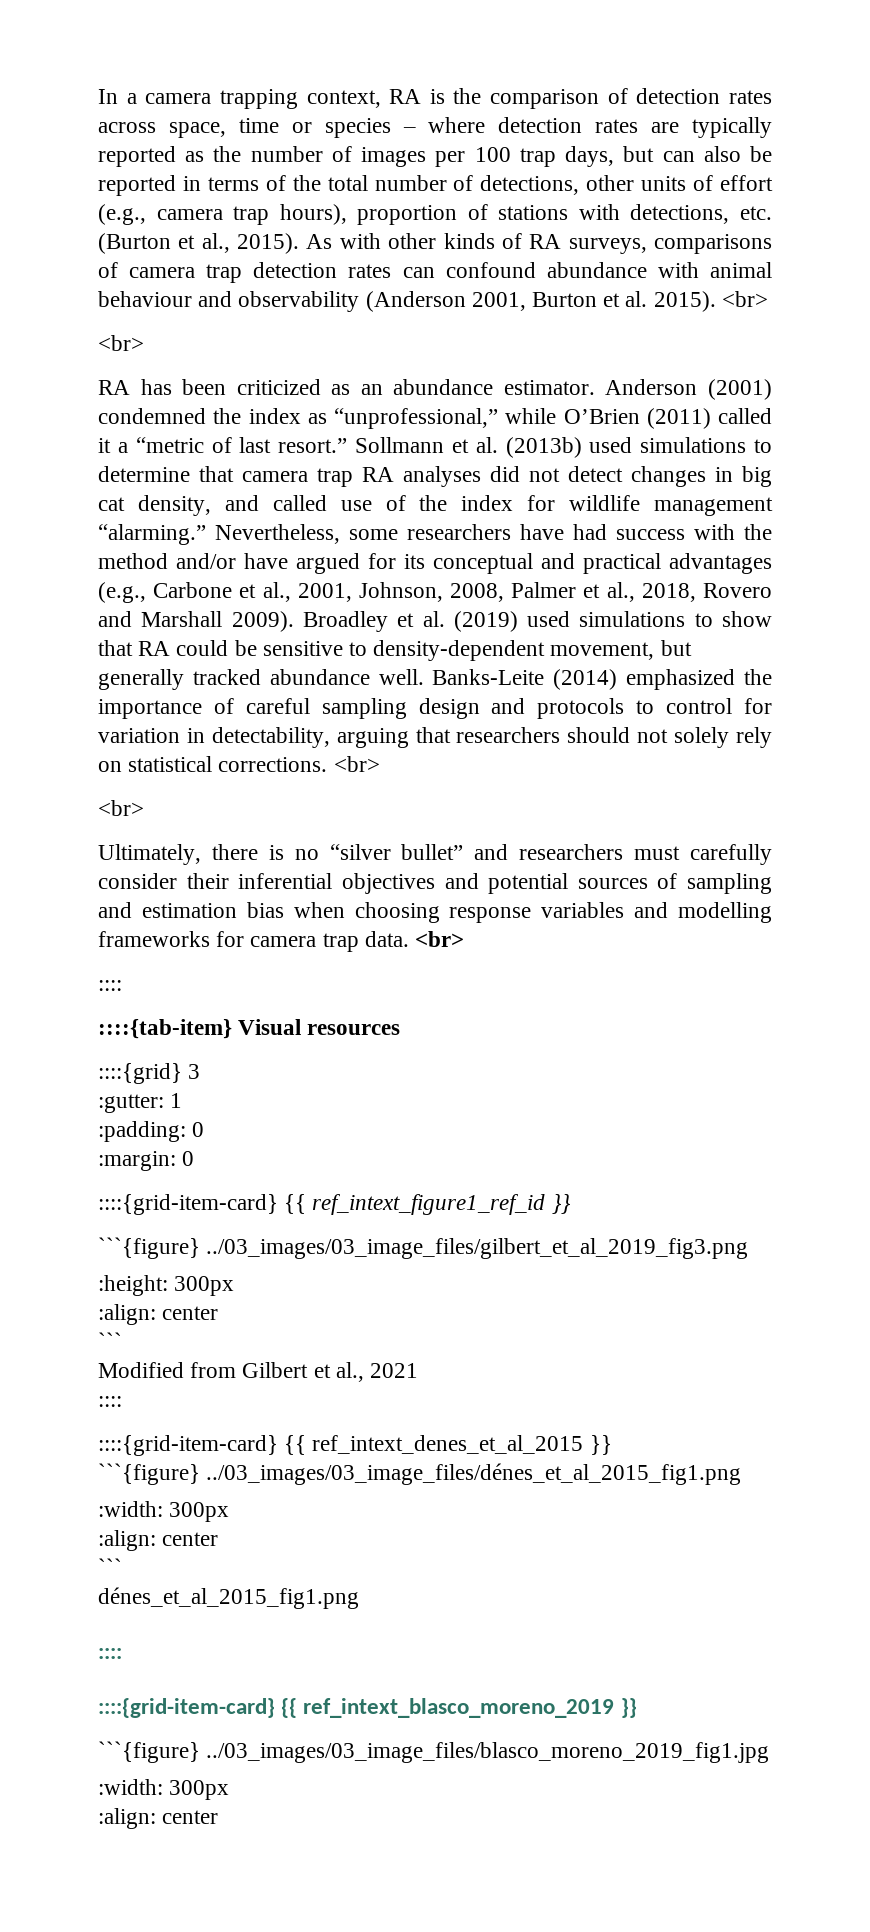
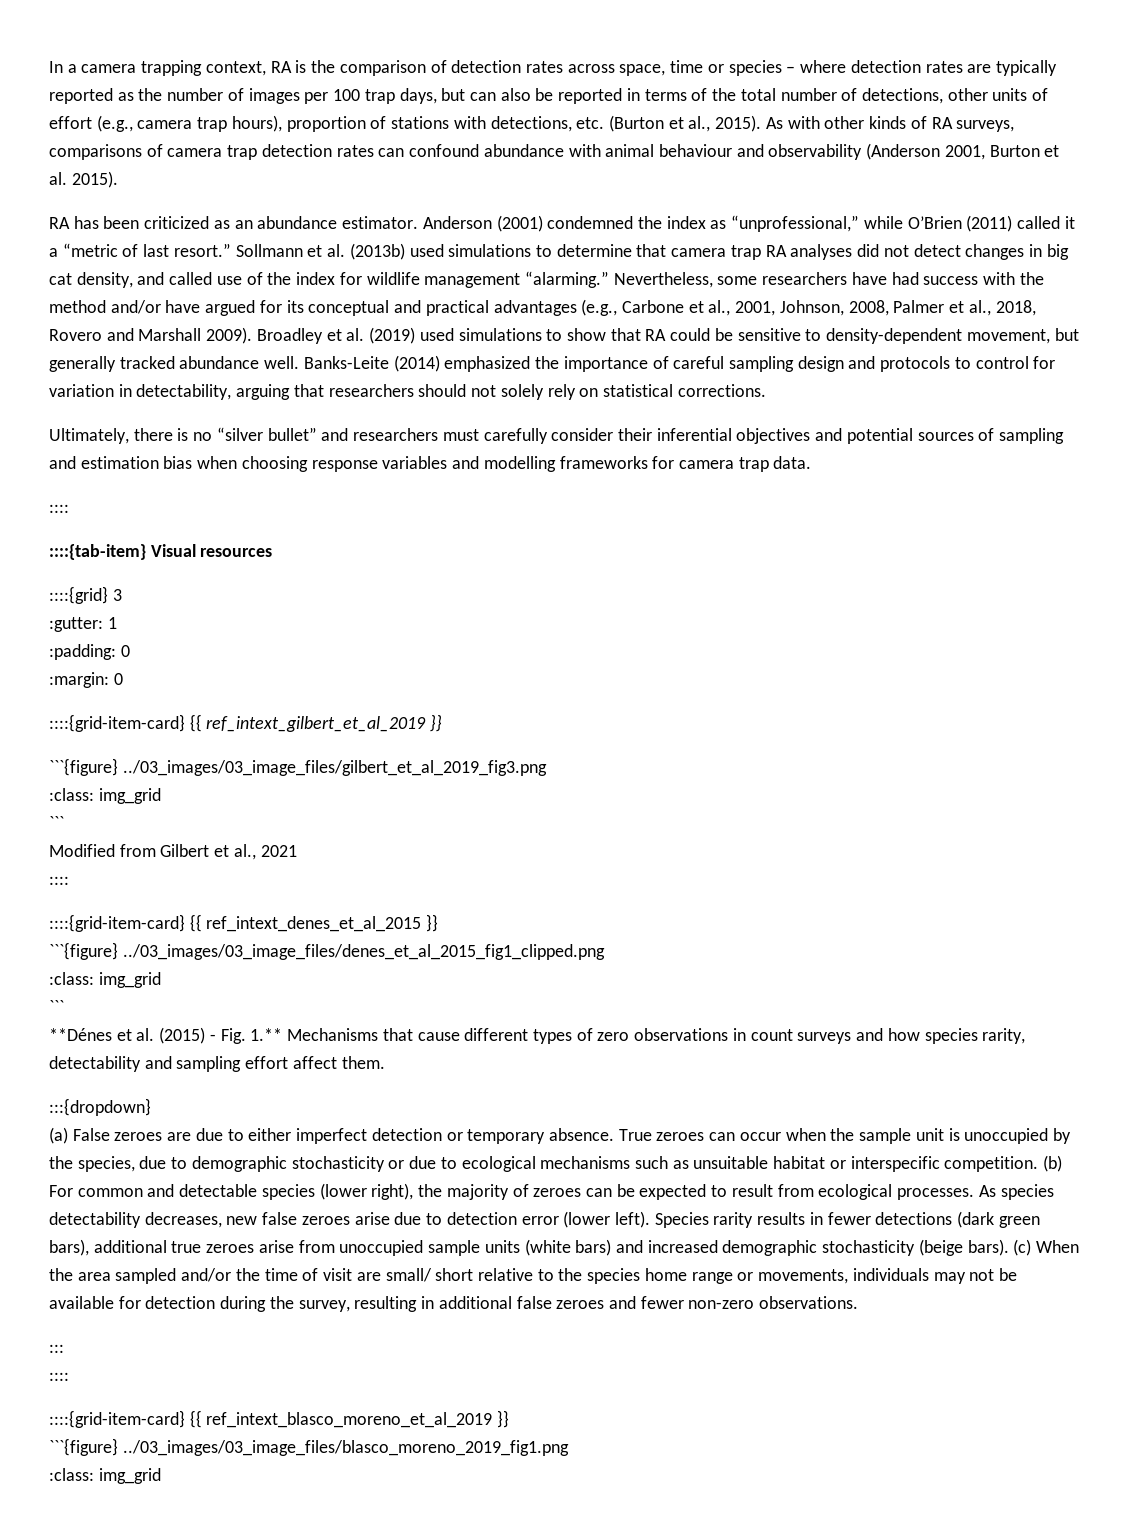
[721,291,768,307] [98,335,144,351] <br> // <br> -> (118, 179) none
[333,756,380,772] [98,800,144,816] <br> // <br> -> (766, 390) none
[415,931,465,947] <br> -> (812, 462) none
[312,1194,546,1215] ref_intext_figure1_ref_id -> [206,716,427,732] ref_intext_gilbert_et_al_2019
[98,1275,235,1296] [98,1304,219,1325] :height: 300px // :align: center -> [49,788,161,804] :class: img_grid
[206,1463,742,1485] [98,1501,230,1522] [98,1530,219,1551] [98,1558,122,1575] [98,1587,359,1609] [98,1648,122,1659] [98,1698,637,1718] [98,1741,770,1763] [98,1779,230,1800] [98,1808,219,1829] ../03_images/03_image_files/dénes_et_al_2015_fig1.png // :width: 300px // :align: center // ``` // dénes_et_al_2015_fig1.png // :::: // ::::{grid-item-card} {{ ref_intext_blasco_moreno_2019 }} // ```{figure} ../03_images/03_image_files/blasco_moreno_2019_fig1.jpg // :width: 300px // :align: center -> [122,944,605,960] [49,972,161,988] [49,1000,64,1013] [49,1027,1026,1044] [49,1056,385,1072] [49,1098,151,1116] [49,1127,1071,1144] [49,1155,1063,1172] [49,1183,1054,1200] [49,1211,1040,1228] [49,1239,1080,1256] [49,1268,1017,1284] [49,1296,859,1312] [49,1344,64,1353] [49,1372,69,1381] [49,1410,510,1428] [49,1438,569,1456] [49,1468,161,1484] ../03_images/03_image_files/denes_et_al_2015_fig1_clipped.png // :class: img_grid // ``` // **Dénes et al. (2015) - Fig. 1.** Mechanisms that cause different types of zero observations in count surveys and how species rarity, detectability and sampling effort affect them. // :::{dropdown} // (a) False zeroes are due to either imperfect detection or temporary absence. True zeroes can occur when the sample unit is unoccupied by the species, due to demographic stochasticity or due to ecological mechanisms such as unsuitable habitat or interspecific competition. (b) For common and detectable species (lower right), the majority of zeroes can be expected to result from ecological processes. As species detectability decreases, new false zeroes arise due to detection error (lower left). Species rarity results in fewer detections (dark green bars), additional true zeroes arise from unoccupied sample units (white bars) and increased demographic stochasticity (beige bars). (c) When the area sampled and/or the time of visit are small/ short relative to the species home range or movements, individuals may not be available for detection during the survey, resulting in additional false zeroes and fewer non-zero observations. // ::: // :::: // ::::{grid-item-card} {{ ref_intext_blasco_moreno_et_al_2019 }} // ```{figure} ../03_images/03_image_files/blasco_moreno_2019_fig1.png // :class: img_grid

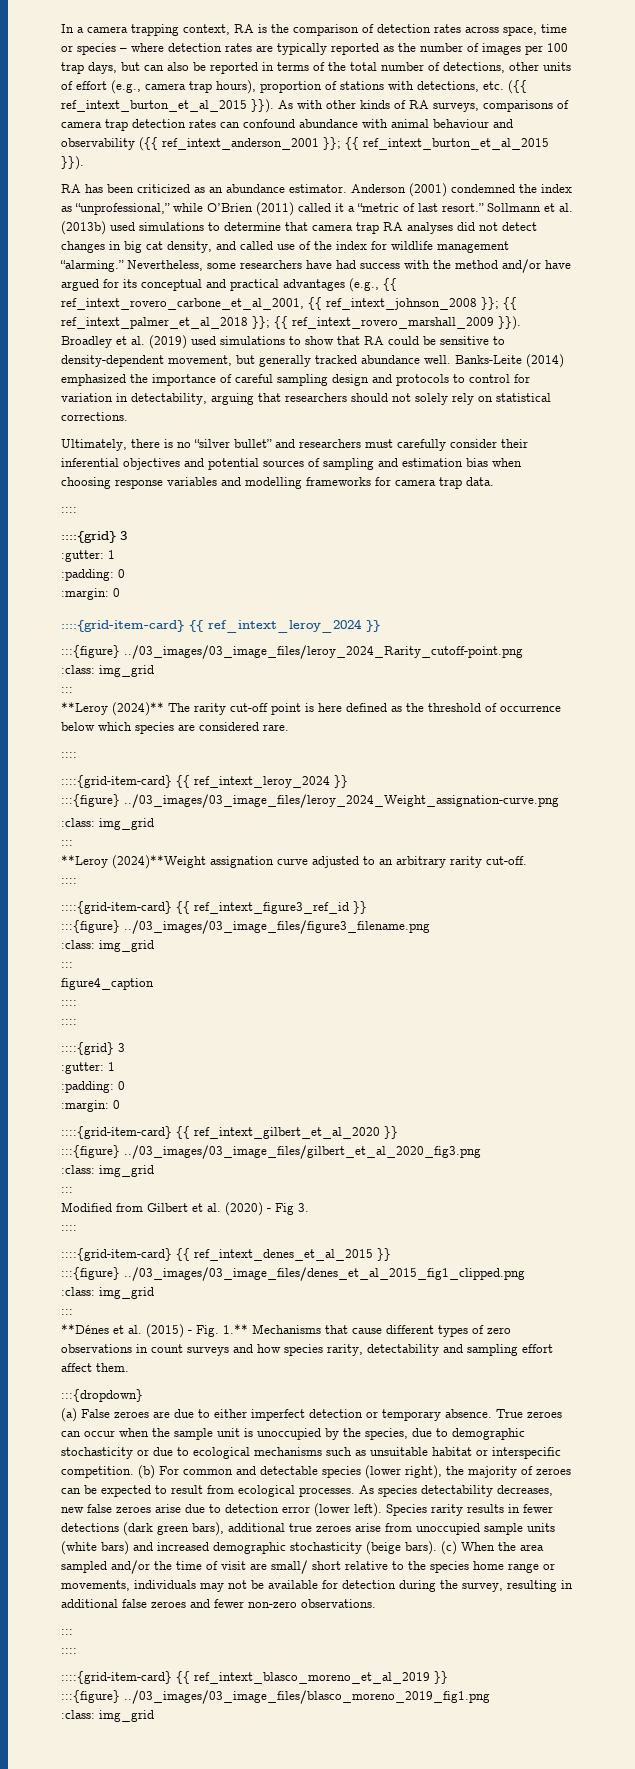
[608,115,762,132] (Burton et al., 2015). -> [508,80,527,94] [61,99,274,113] ({{ ref_intext_burton_et_al_2015 }}).
[866,143,1060,160] [49,171,118,188] (Anderson 2001, Burton et al. 2015). -> [139,137,549,151] [61,156,84,170] ({{ ref_intext_anderson_2001 }}; {{ ref_intext_burton_et_al_2015 }}).
[621,300,1036,316] [49,327,253,344] Carbone et al., 2001, Johnson, 2008, Palmer et al., 2018, Rovero and Marshall 2009). -> [383,278,397,291] [61,297,517,310] [61,316,521,330] {{ ref_intext_rovero_carbone_et_al_2001, {{ ref_intext_johnson_2008 }}; {{ ref_intext_palmer_et_al_2018 }}; {{ ref_intext_rovero_marshall_2009 }}).
[49,544,273,560] ::::{tab-item} Visual resources -> [61,531,127,543] [61,550,115,562] [61,569,125,581] [61,588,120,600] [61,619,380,633] [61,645,523,659] [61,665,154,677] [61,687,73,693] [61,702,561,716] [61,722,289,734] [61,752,77,758] [61,775,348,788] [61,794,559,808] [61,818,154,830] [61,840,73,846] [61,855,527,869] [61,878,77,884] [61,901,367,914] [61,920,430,934] [61,940,154,952] [61,962,73,968] [61,978,154,990] [61,1000,77,1006] [61,1019,77,1025] ::::{grid} 3 // :gutter: 1 // :padding: 0 // :margin: 0 // ::::{grid-item-card} {{ ref_intext_leroy_2024 }} // :::{figure} ../03_images/03_image_files/leroy_2024_Rarity_cutoff-point.png // :class: img_grid // ::: // **Leroy (2024)** The rarity cut-off point is here defined as the threshold of occurrence below which species are considered rare. // :::: // ::::{grid-item-card} {{ ref_intext_leroy_2024 }} // :::{figure} ../03_images/03_image_files/leroy_2024_Weight_assignation-curve.png // :class: img_grid // ::: // **Leroy (2024)**Weight assignation curve adjusted to an arbitrary rarity cut-off. // :::: // ::::{grid-item-card} {{ ref_intext_figure3_ref_id }} // :::{figure} ../03_images/03_image_files/figure3_filename.png // :class: img_grid // ::: // figure4_caption // :::: // ::::
[206,714,443,732] [49,758,547,776] [49,788,161,804] [49,816,64,829] ref_intext_gilbert_et_al_2019 }} // ```{figure} ../03_images/03_image_files/gilbert_et_al_2019_fig3.png // :class: img_grid // ``` -> [194,1126,398,1139] [61,1145,481,1159] [61,1165,154,1177] [61,1187,73,1193] ref_intext_gilbert_et_al_2020 }} // :::{figure} ../03_images/03_image_files/gilbert_et_al_2020_fig3.png // :class: img_grid // :::
[233,844,297,860] al., 2021 -> [207,1202,309,1216] al. (2020) - Fig 3.
[49,942,118,960] ```{figure} -> [61,1267,120,1280] :::{figure}
[49,1000,64,1013] ``` -> [61,1309,73,1315] :::
[49,1438,118,1456] ```{figure} -> [61,1690,120,1703] :::{figure}

